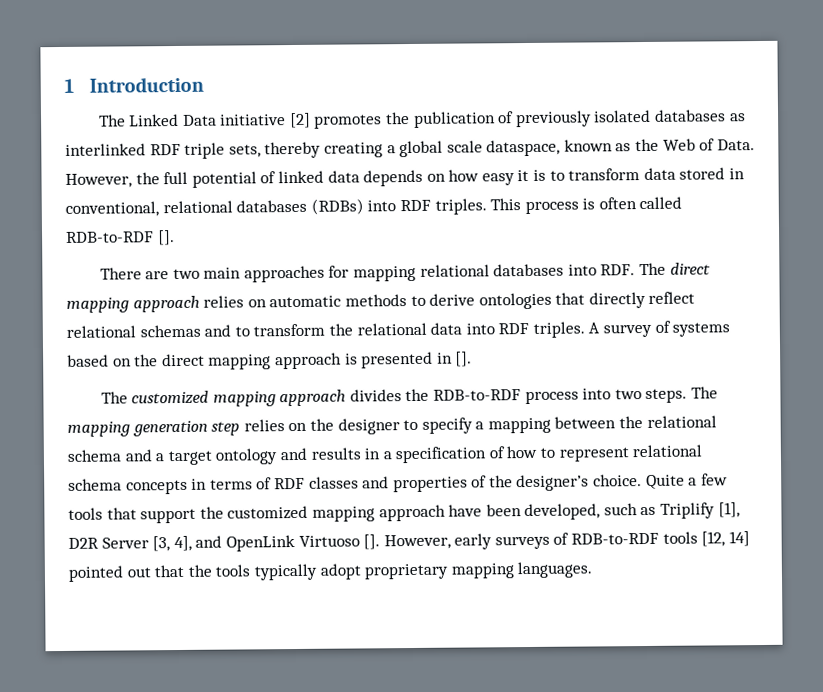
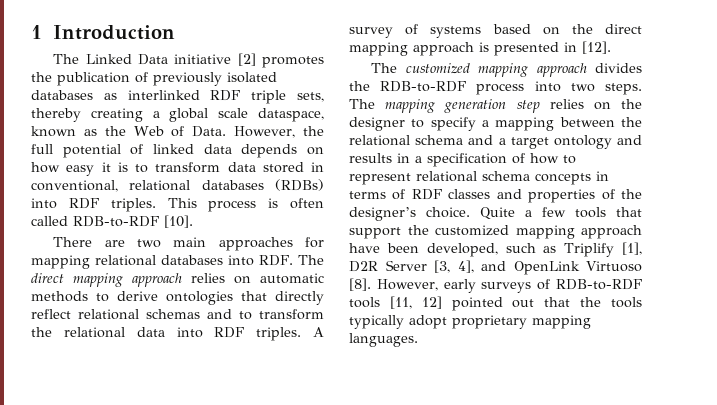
[157,230,175,246] []. -> [164,215,193,228] [10].
[455,351,473,367] []. -> [582,41,611,54] [12].
[363,534,381,550] []. -> [349,278,371,291] [8].
[701,531,750,547] [12, 14] -> [389,296,442,309] [11, 12]

